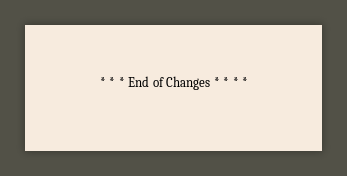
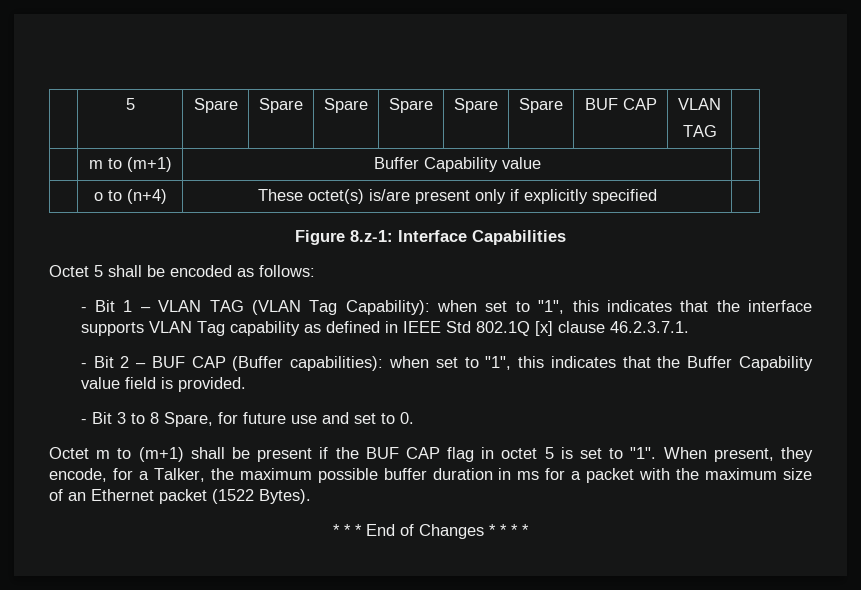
(99, 82) none -> [125,98,135,110] [193,98,238,113] [259,98,303,113] [324,98,369,113] [389,98,434,113] [454,98,499,113] [519,98,563,113] [584,98,657,110] [678,98,721,110] [682,125,717,137] [88,157,172,172] [373,157,541,172] [93,189,167,204] [257,189,657,204] [295,230,566,245] [49,265,315,277] [80,300,813,315] [80,321,689,336] [80,356,814,371] [80,377,246,392] [80,412,414,427] [49,447,813,462] [49,468,813,483] [49,489,311,504] | 5 | Spare | Spare | Spare | Spare | Spare | Spare | BUF CAP | VLAN // TAG | // | m to (m+1) | Buffer Capability value | // | o to (n+4) | These octet(s) is/are present only if explicitly specified | // Figure 8.z-1: Interface Capabilities // Octet 5 shall be encoded as follows: // - Bit 1 – VLAN TAG (VLAN Tag Capability): when set to "1", this indicates that the interface supports VLAN Tag capability as defined in IEEE Std 802.1Q [x] clause 46.2.3.7.1. // - Bit 2 – BUF CAP (Buffer capabilities): when set to "1", this indicates that the Buffer Capability value field is provided. // - Bit 3 to 8 Spare, for future use and set to 0. // Octet m to (m+1) shall be present if the BUF CAP flag in octet 5 is set to "1". When present, they encode, for a Talker, the maximum possible buffer duration in ms for a packet with the maximum size of an Ethernet packet (1522 Bytes). //

